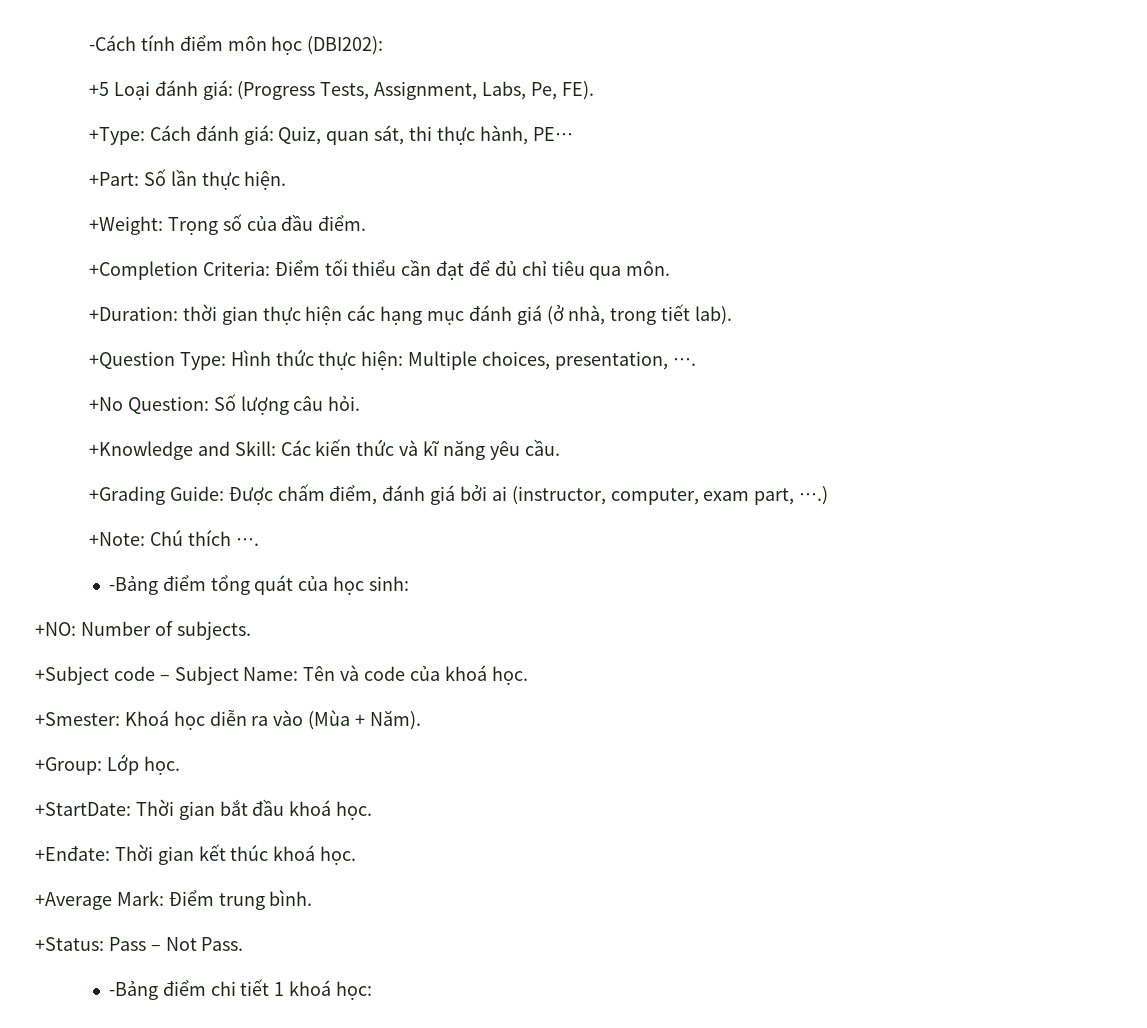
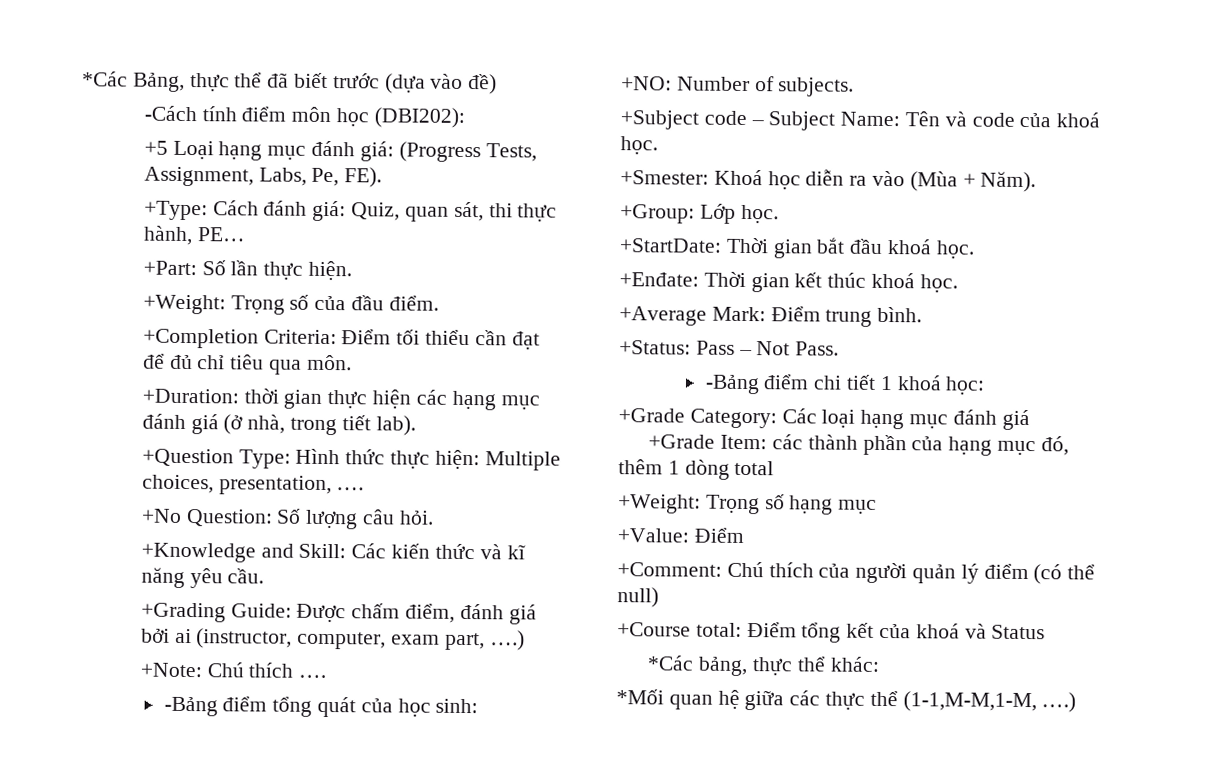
(89, 43) none -> [82,71,498,95] *Các Bảng, thực thể đã biết trước (dựa vào đề) //
(150, 90) none -> [218,141,307,161] hạng mục
(372, 990) none -> [618,408,1030,431] [648,434,1069,456] [618,459,775,480] [618,494,878,515] [617,527,744,543] [617,561,1096,585] [617,587,659,608] [617,622,1046,643] [647,655,880,677] [616,689,1077,713] // +Grade Category: Các loại hạng mục đánh giá // +Grade Item: các thành phần của hạng mục đó, thêm 1 dòng total // +Weight: Trọng số hạng mục // +Value: Điểm // +Comment: Chú thích của người quản lý điểm (có thể null) // +Course total: Điểm tổng kết của khoá và Status // *Các bảng, thực thể khác: // *Mối quan hệ giữa các thực thể (1-1,M-M,1-M, ….)

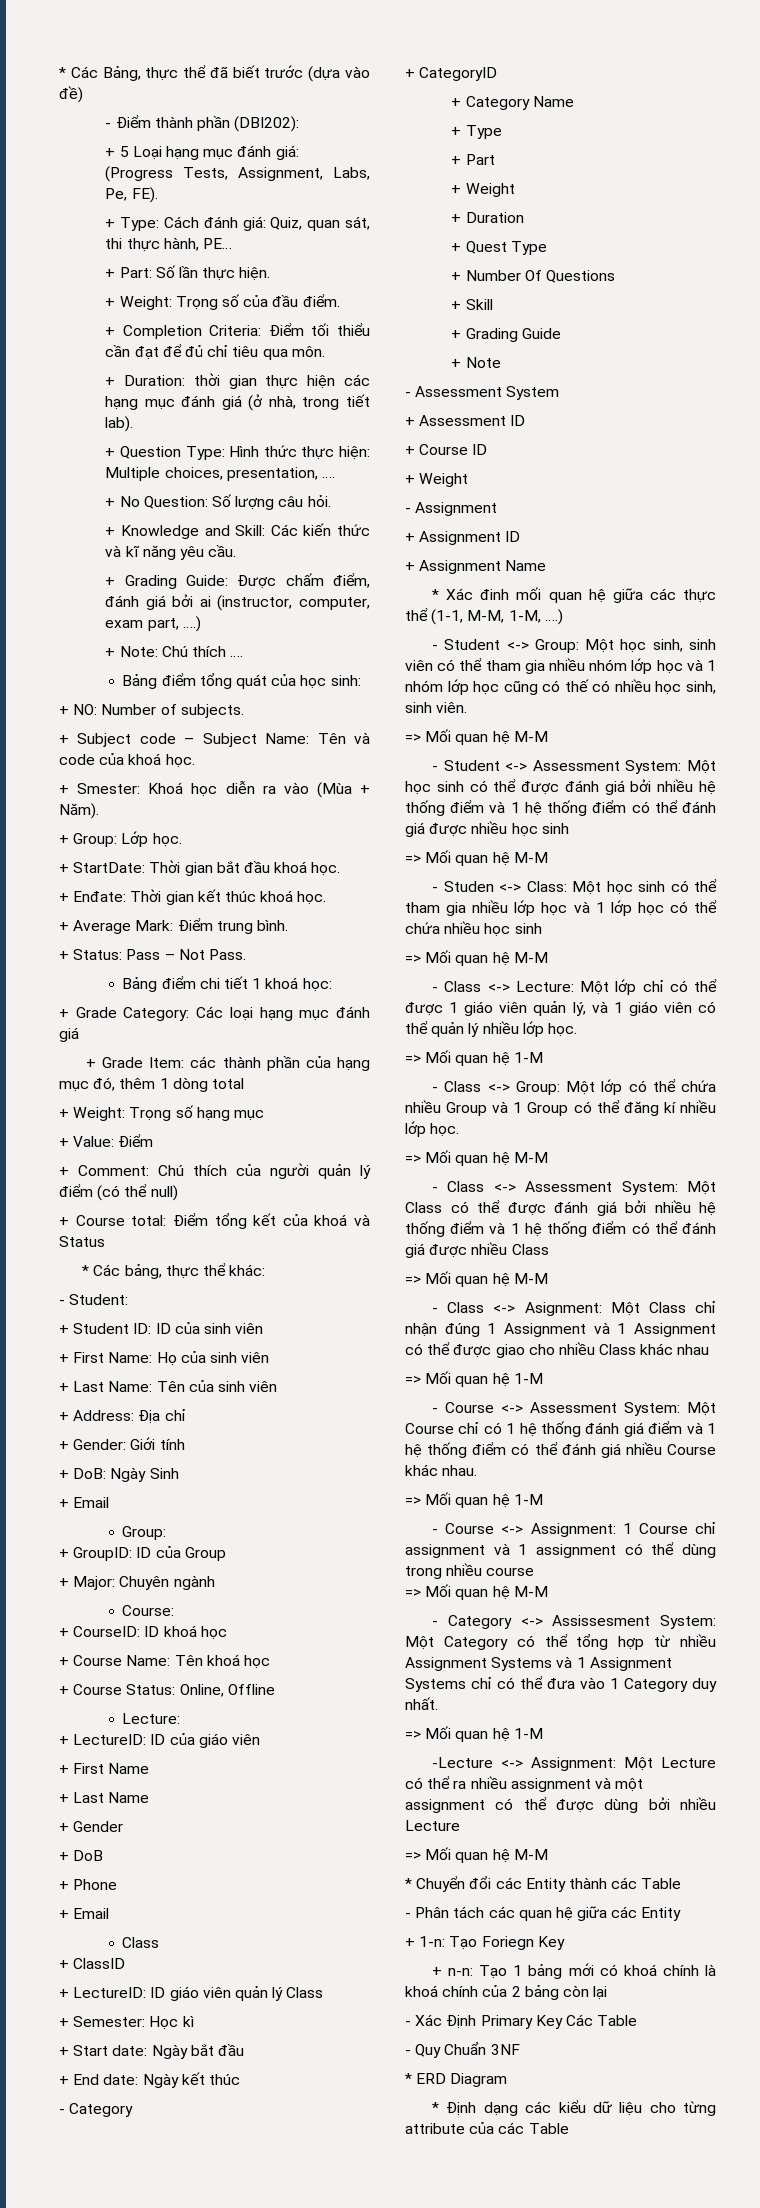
[82,71,128,87] *Các -> [59,66,98,78] * Các
[143,105,370,127] -Cách tính điểm môn học -> [105,115,230,131] - Điểm thành phần
[143,140,168,155] +5 -> [105,146,129,157] + 5
[143,200,208,221] +Type: -> [105,217,160,231] + Type:
[142,260,197,276] +Part: -> [105,267,152,278] + Part:
[142,294,226,315] +Weight: -> [105,296,172,310] + Weight:
[142,328,259,349] +Completion -> [105,325,202,339] + Completion
[141,388,239,404] +Duration: -> [105,375,186,386] + Duration:
[141,448,234,467] +Question -> [105,446,182,459] + Question
[140,508,182,523] +No -> [105,496,140,507] + No
[140,542,256,563] +Knowledge -> [105,525,200,539] + Knowledge
[140,602,226,623] +Grading -> [105,575,177,589] + Grading
[139,662,202,678] +Note: -> [105,646,158,657] + Note:
[163,696,218,717] -Bảng -> [122,674,158,689] Bảng
[621,76,672,91] +NO: -> [59,704,98,715] + NO:
[620,110,699,130] +Subject -> [59,733,132,747] + Subject
[620,170,709,185] +Smester: -> [59,783,141,794] + Smester:
[620,204,695,224] +Group: -> [59,833,118,847] + Group:
[619,238,722,253] +StartDate: -> [59,862,146,873] + StartDate:
[619,272,699,287] +Enđate: -> [59,891,127,902] + Enđate:
[619,306,707,326] +Average -> [59,920,132,934] + Average
[619,340,691,355] +Status: -> [59,949,123,960] + Status:
[704,374,760,395] -Bảng -> [122,977,158,992] Bảng
[618,408,685,423] +Grade -> [59,1007,117,1018] + Grade
[648,434,716,449] +Grade -> [86,1057,144,1068] + Grade
[618,494,701,514] +Weight: -> [59,1107,126,1121] + Weight:
[617,528,689,543] +Value: -> [59,1136,115,1147] + Value:
[617,562,722,577] +Comment: -> [59,1165,149,1176] + Comment:
[617,622,691,637] +Course -> [59,1215,125,1226] + Course
[647,655,695,671] *Các -> [82,1264,121,1276] * Các
[616,689,664,705] *Mối -> [59,1294,129,1305] [59,1322,264,1334] [59,1351,270,1366] [59,1380,278,1392] [59,1409,186,1424] [59,1437,185,1450] [59,1467,179,1482] [59,1497,110,1508] [122,1526,167,1540] [59,1546,226,1561] [59,1575,215,1590] [122,1605,175,1616] [59,1625,227,1640] [59,1654,270,1669] [59,1684,275,1697] [122,1713,181,1724] [59,1733,260,1748] [59,1763,150,1774] [59,1792,150,1803] [59,1821,124,1832] [59,1850,104,1861] [59,1879,118,1890] [59,1908,110,1919] [122,1937,160,1948] [59,1958,126,1969] [59,1986,324,2001] [59,2016,194,2030] [59,2044,244,2059] [59,2072,240,2088] [59,2103,134,2117] [405,67,498,81] [451,96,574,110] [451,125,502,139] [451,154,495,165] [451,183,515,197] [451,212,524,223] [451,241,547,255] [451,270,615,283] [451,299,493,310] [451,328,561,342] [451,357,501,368] [405,386,560,400] [405,415,526,426] [405,444,488,455] [405,473,469,487] [405,502,498,516] [405,531,521,545] [405,560,547,574] [432,587,542,600] - Student: // + Student ID: ID của sinh viên // + First Name: Họ của sinh viên // + Last Name: Tên của sinh viên // + Address: Địa chỉ // + Gender: Giới tính // + DoB: Ngày Sinh // + Email // Group: // + GroupID: ID của Group // + Major: Chuyên ngành // Course: // + CourseID: ID khoá học // + Course Name: Tên khoá học // + Course Status: Online, Offline // Lecture: // + LectureID: ID của giáo viên // + First Name // + Last Name // + Gender // + DoB // + Phone // + Email // Class // + ClassID // + LectureID: ID giáo viên quản lý Class // + Semester: Học kì // + Start date: Ngày bắt đầu // + End date: Ngày kết thúc // - Category // + CategoryID // + Category Name // + Type // + Part // + Weight // + Duration // + Quest Type // + Number Of Questions // + Skill // + Grading Guide // + Note // - Assessment System // + Assessment ID // + Course ID // + Weight // - Assignment // + Assignment ID // + Assignment Name // * Xác đinh mối
[902,691,1077,713] (1-1,M-M,1-M, ….) -> [431,609,563,625] [432,639,716,653] [405,658,716,674] [405,679,716,695] [405,702,468,713] [405,729,548,745] [432,760,716,774] [405,779,716,795] [405,800,716,816] [405,821,569,837] [405,850,548,866] [432,879,717,895] [405,900,717,916] [405,921,542,937] [405,950,548,966] [432,979,717,995] [405,1001,716,1016] [405,1021,577,1037] [405,1050,543,1066] [432,1079,716,1095] [405,1100,716,1116] [405,1121,460,1137] [405,1150,548,1166] [432,1181,716,1195] [405,1200,716,1216] [405,1221,716,1237] [405,1242,549,1258] [405,1271,548,1287] [432,1301,716,1316] [405,1322,716,1337] [405,1342,710,1358] [405,1371,543,1387] [432,1402,716,1416] [405,1421,716,1437] [405,1442,716,1458] [405,1464,478,1476] [405,1492,543,1508] [432,1522,716,1537] [405,1542,716,1558] [405,1563,535,1579] [405,1584,548,1600] [432,1615,716,1629] [405,1634,716,1650] [405,1656,672,1671] [405,1676,717,1692] [405,1697,438,1710] [405,1726,543,1742] [432,1757,716,1771] [405,1776,644,1792] [405,1797,716,1813] [405,1820,460,1831] [405,1847,548,1863] [405,1876,682,1892] [405,1906,682,1921] [405,1936,565,1950] [432,1963,716,1979] [405,1985,608,2000] [405,2014,638,2029] [405,2042,520,2058] [405,2073,508,2087] [432,2100,716,2116] [405,2122,569,2134] (1-1, M-M, 1-M, ….) // - Student <-> Group: Một học sinh, sinh viên có thể tham gia nhiều nhóm lớp học và 1 nhóm lớp học cũng có thế có nhiều học sinh, sinh viên. // => Mối quan hệ M-M // - Student <-> Assessment System: Một học sinh có thể được đánh giá bởi nhiều hệ thống điểm và 1 hệ thống điểm có thể đánh giá được nhiều học sinh // => Mối quan hệ M-M // - Studen <-> Class: Một học sinh có thể tham gia nhiều lớp học và 1 lớp học có thể chứa nhiều học sinh // => Mối quan hệ M-M // - Class <-> Lecture: Một lớp chỉ có thể được 1 giáo viên quản lý, và 1 giáo viên có thể quản lý nhiều lớp học. // => Mối quan hệ 1-M // - Class <-> Group: Một lớp có thể chứa nhiều Group và 1 Group có thể đăng kí nhiều lớp học. // => Mối quan hệ M-M // - Class <-> Assessment System: Một Class có thể được đánh giá bởi nhiều hệ thống điểm và 1 hệ thống điểm có thể đánh giá được nhiều Class // => Mối quan hệ M-M // - Class <-> Asignment: Một Class chỉ nhận đúng 1 Assignment và 1 Assignment có thể được giao cho nhiều Class khác nhau // => Mối quan hệ 1-M // - Course <-> Assessment System: Một Course chỉ có 1 hệ thống đánh giá điểm và 1 hệ thống điểm có thể đánh giá nhiều Course khác nhau. // => Mối quan hệ 1-M // - Course <-> Assignment: 1 Course chỉ assignment và 1 assignment có thể dùng trong nhiều course // => Mối quan hệ M-M // - Category <-> Assissesment System: Một Category có thể tổng hợp từ nhiều Assignment Systems và 1 Assignment Systems chỉ có thể đưa vào 1 Category duy nhất. // => Mối quan hệ 1-M // -Lecture <-> Assignment: Một Lecture có thể ra nhiều assignment và một assignment có thể được dùng bởi nhiều Lecture // => Mối quan hệ M-M // * Chuyển đổi các Entity thành các Table // - Phân tách các quan hệ giữa các Entity // + 1-n: Tạo Foriegn Key // + n-n: Tạo 1 bảng mới có khoá chính là khoá chính của 2 bảng còn lại // - Xác Định Primary Key Các Table // - Quy Chuẩn 3NF // * ERD Diagram // * Định dạng các kiểu dữ liệu cho từng attribute của các Table

